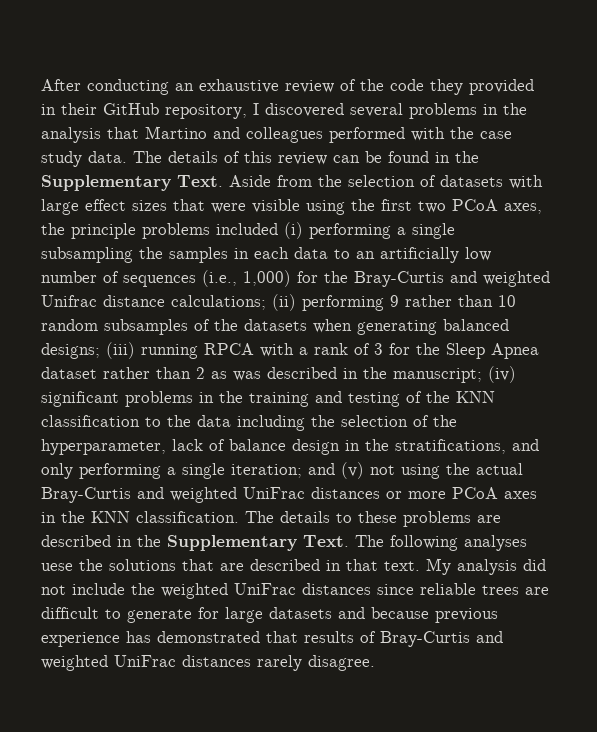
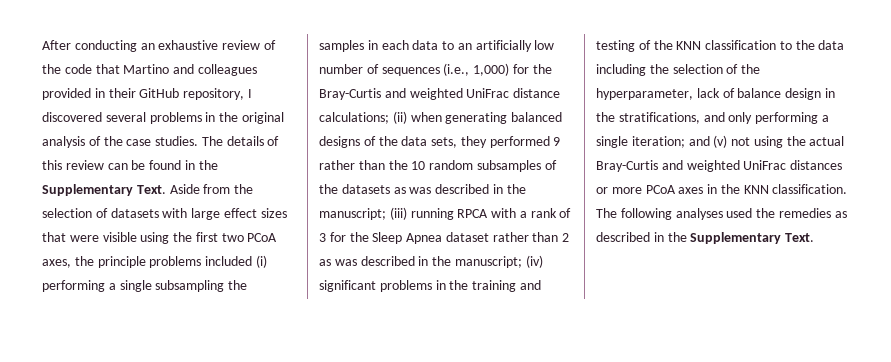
[430,79,463,95] they -> [95,64,257,76] that Martino and colleagues
[41,126,512,143] [41,151,127,167] analysis that Martino and colleagues performed with the case study data. -> [241,112,284,124] [42,136,199,148] original analysis of the case studies.
[41,295,97,307] Unifrac -> [466,88,510,98] UniFrac
[302,295,384,311] performing -> [410,112,563,124] [319,136,550,148] when generating balanced designs of the data sets, they performed
(493, 301) none -> [388,160,408,170] the
[313,319,509,335] [41,343,100,359] when generating balanced designs; -> [393,184,526,194] [319,208,386,220] as was described in the manuscript;
[280,511,501,527] details to these problems are -> [620,208,847,220] following analyses used the remedies as
[355,535,527,551] [41,558,546,575] [41,583,549,599] [41,607,498,623] [41,631,503,647] [41,655,375,671] The following analyses uese the solutions that are described in that text. My analysis did not include the weighted UniFrac distances since reliable trees are difficult to generate for large datasets and because previous experience has demonstrated that results of Bray-Curtis and weighted UniFrac distances rarely disagree. -> (815, 237) none

